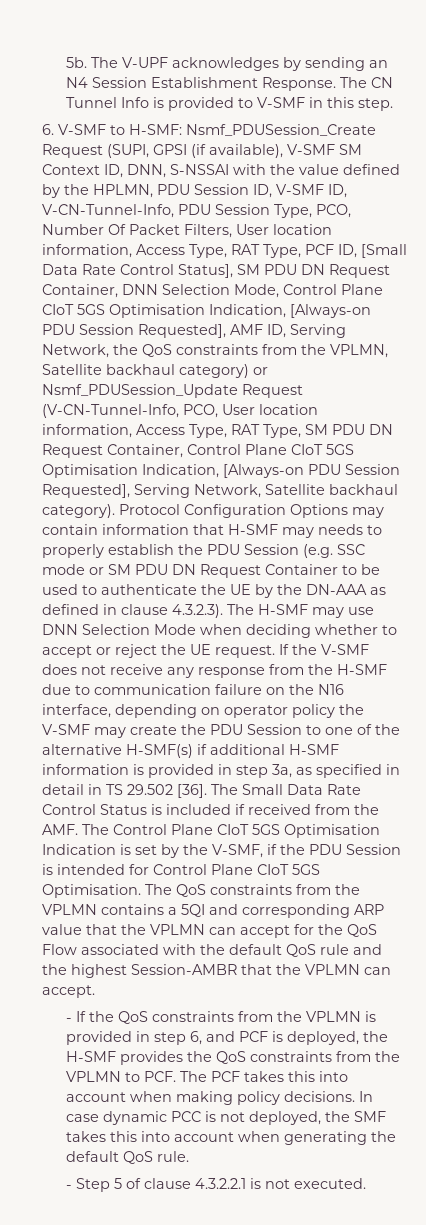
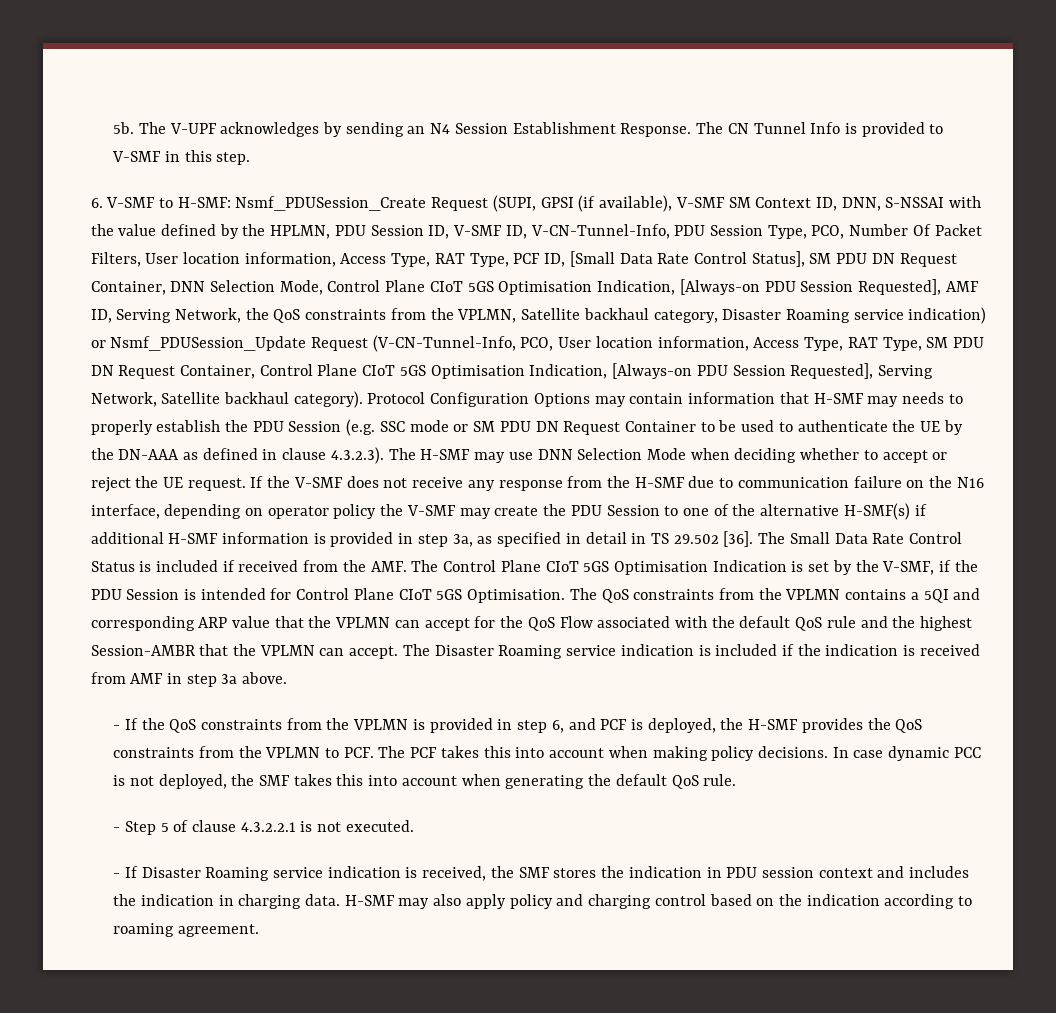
[179,364,250,378] category) -> [653,307,987,324] category, Disaster Roaming service indication)
(96, 991) none -> [402,644,980,659] [90,672,288,687] The Disaster Roaming service indication is included if the indication is received from AMF in step 3a above.
(367, 1183) none -> [113,866,970,881] [113,894,973,909] [113,923,259,937] // - If Disaster Roaming service indication is received, the SMF stores the indication in PDU session context and includes the indication in charging data. H-SMF may also apply policy and charging control based on the indication according to roaming agreement.

